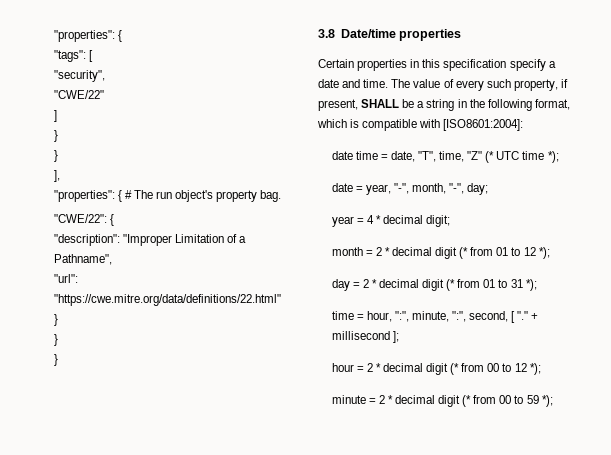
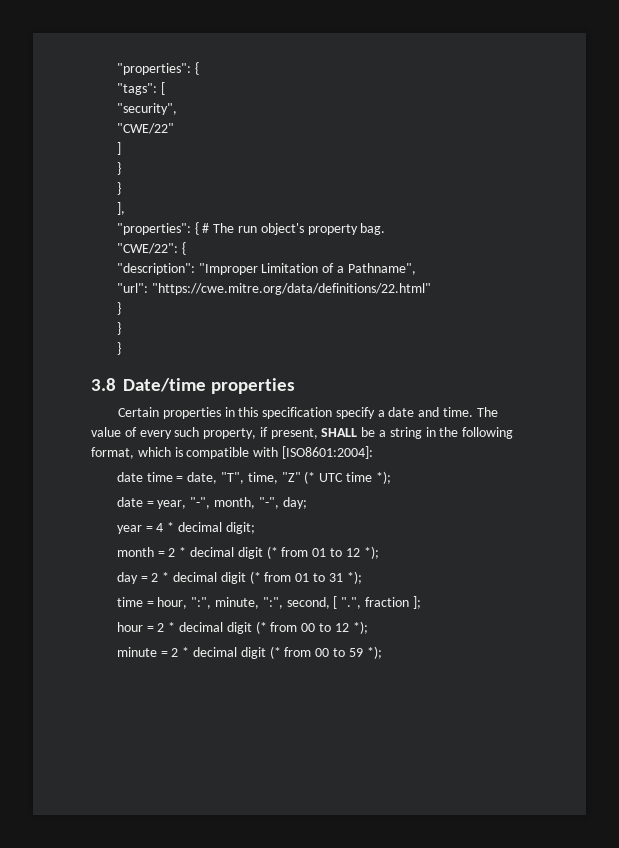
[517,311,539,320] [331,331,390,340] "." + millisecond -> [341,597,409,609] ".", fraction

